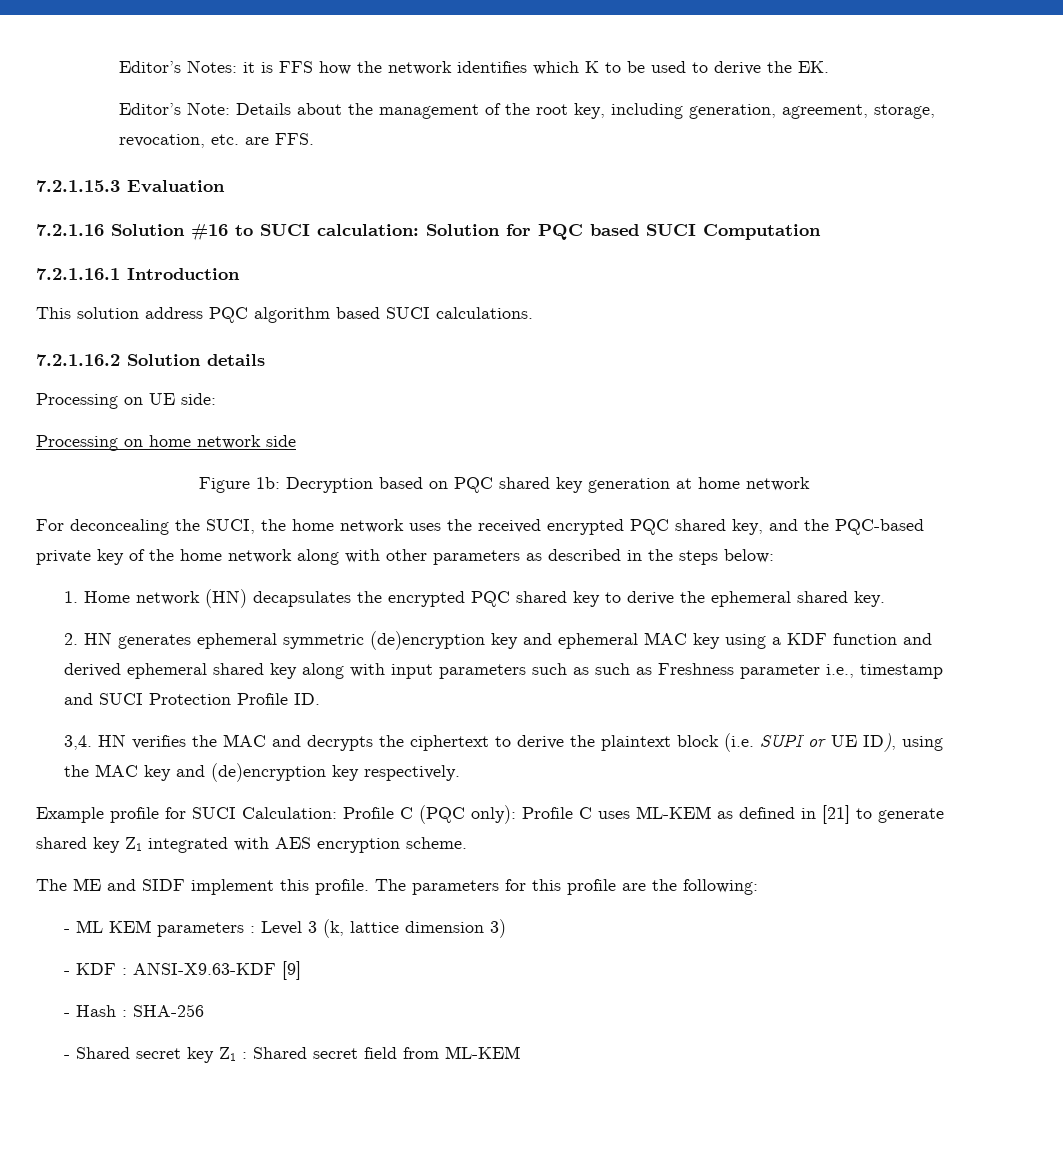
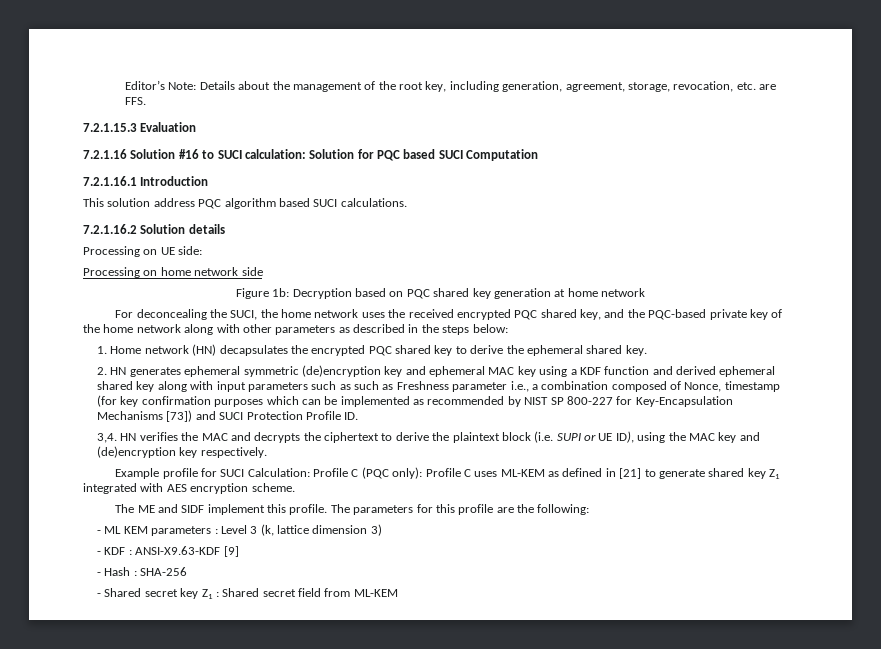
[118,60,829,75] [118,103,181,115] Editor’s Notes: it is FFS how the network identifies which K to be used to derive the EK. // Editor’s -> [125,80,166,90] Editor’s
[859,664,943,679] timestamp -> [531,381,780,392] [97,395,733,407] [97,410,193,422] a combination composed of Nonce, timestamp (for key confirmation purposes which can be implemented as recommended by NIST SP 800-227 for Key-Encapsulation Mechanisms [73])

